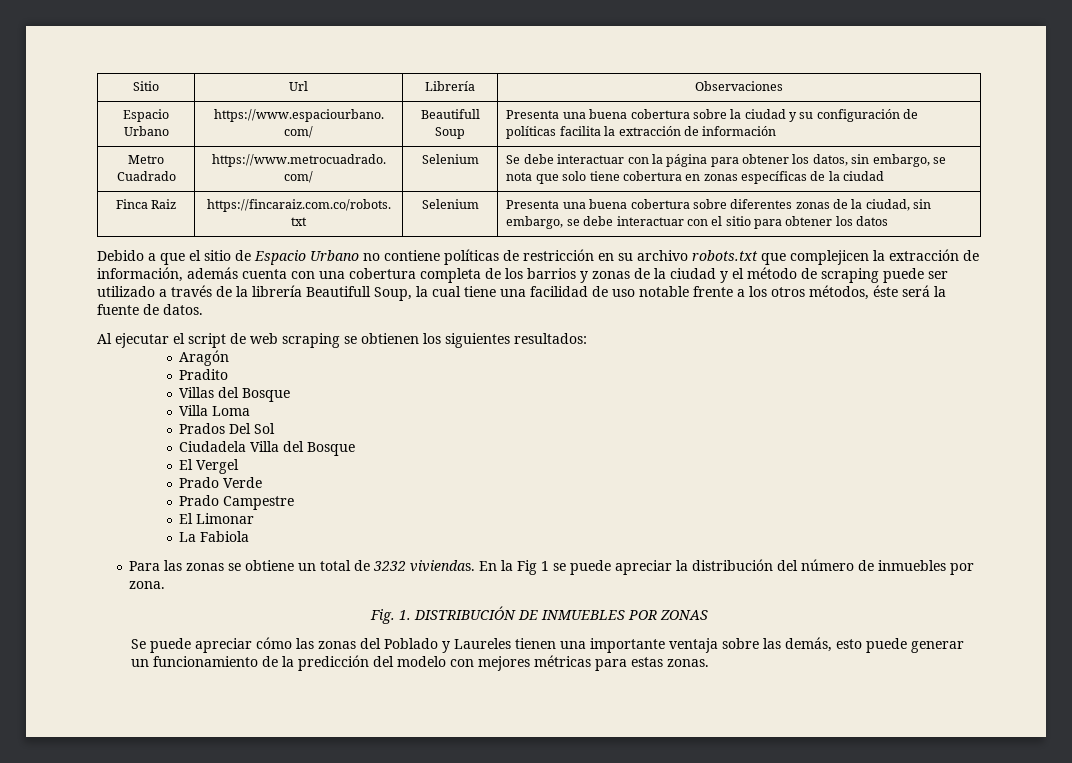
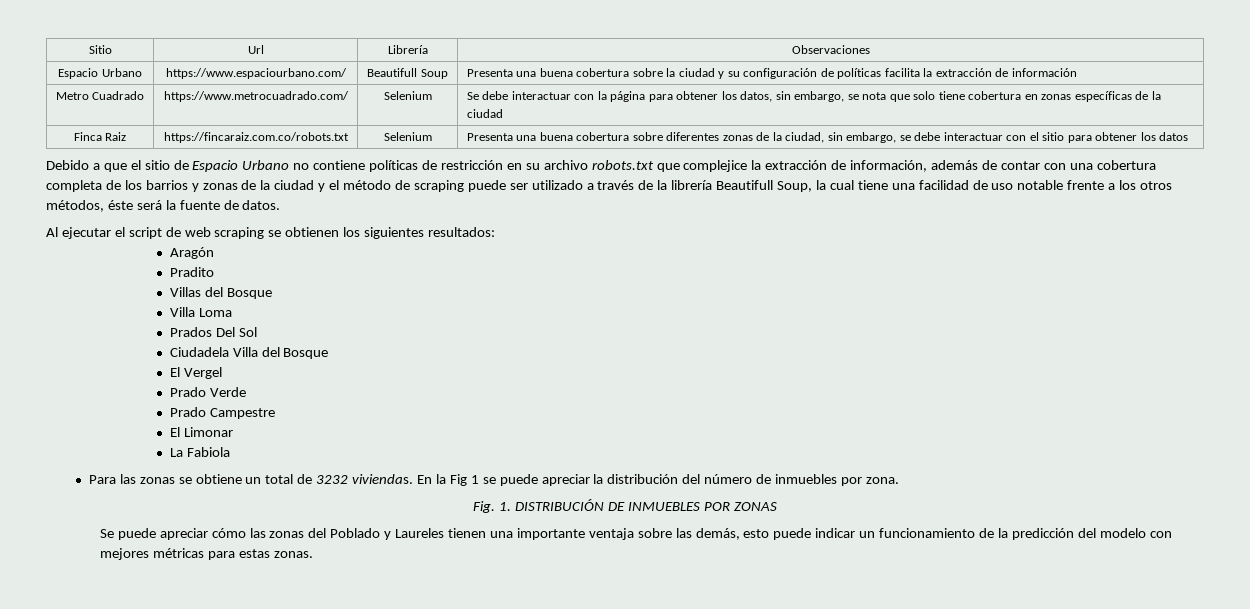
[790,250,869,265] complejicen -> [683,160,748,172] complejice
[242,269,287,279] cuenta -> [981,160,1040,170] de contar
[910,641,964,653] generar -> [815,528,856,538] indicar

